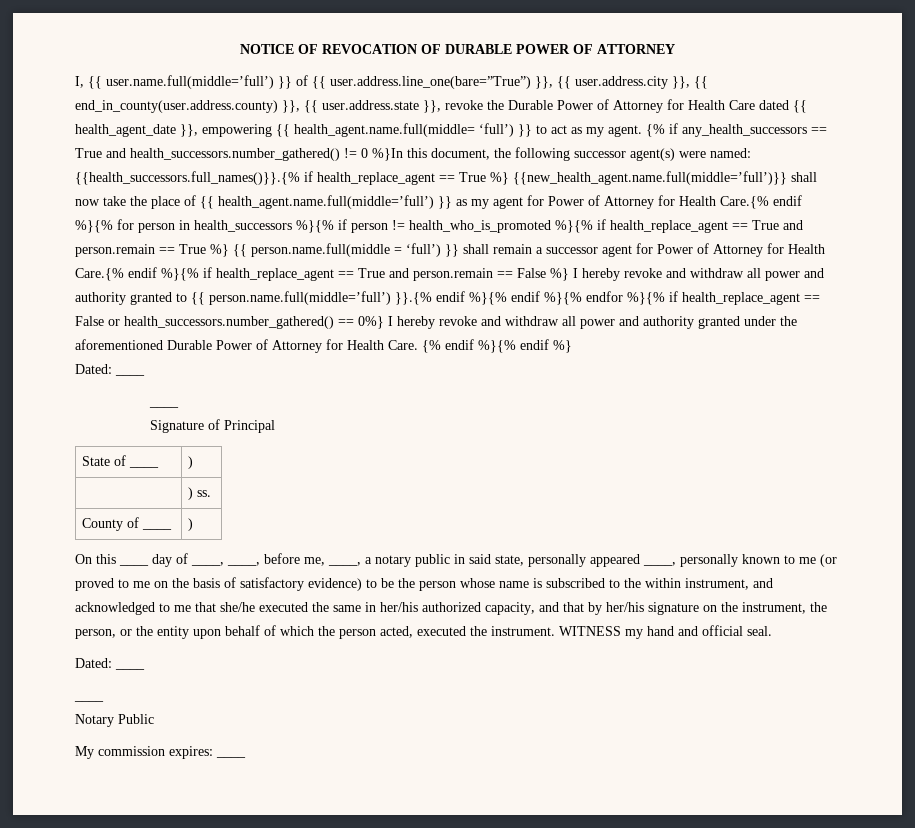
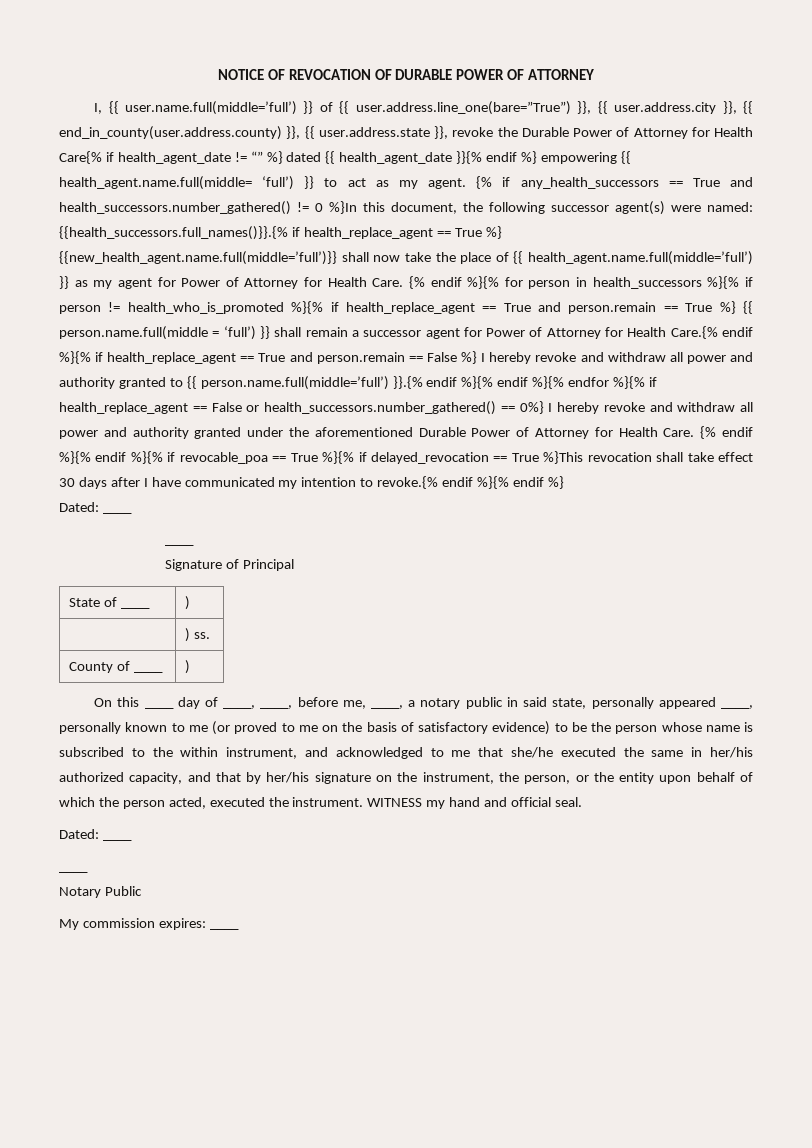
[729,100,807,113] [75,124,198,137] Care dated {{ health_agent_date }}, -> [59,151,538,164] Care{% if health_agent_date != “” %} dated {{ health_agent_date }}{% endif %}
[720,196,769,209] Care.{% -> [372,276,425,289] Care. {%
(549, 344) none -> [130,451,753,464] [59,476,544,489] %}{% if revocable_poa == True %}{% if delayed_revocation == True %}This revocation shall take effect 30 days after I have communicated my intention to revoke.{% endif %}{% endif

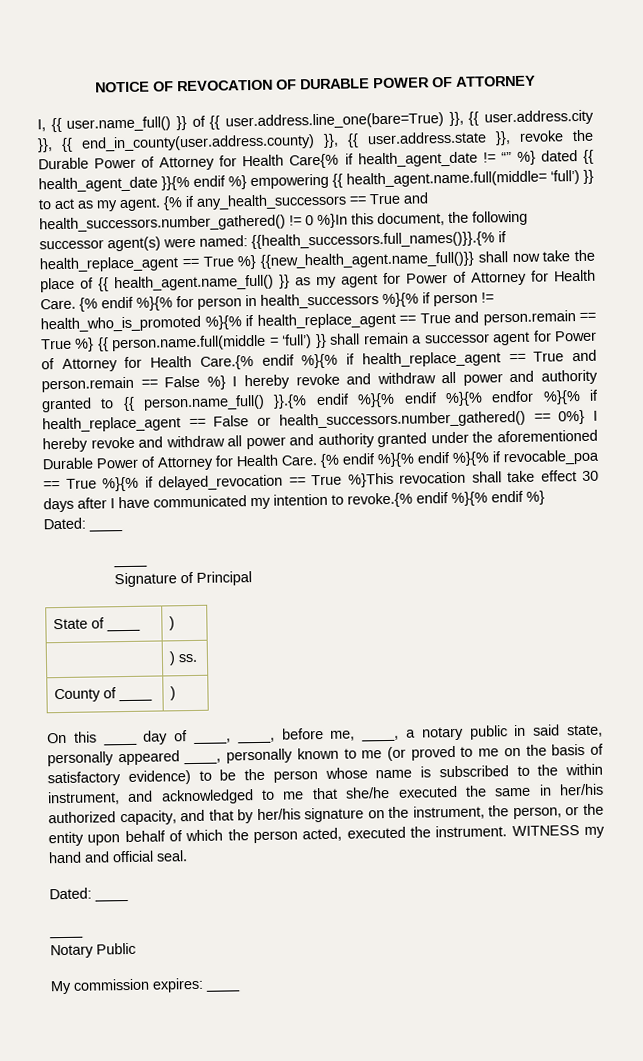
[124,101,297,115] user.name.full(middle=’full’) -> [66,116,172,132] user.name_full()
[355,101,571,115] user.address.line_one(bare=”True”) -> [224,112,444,130] user.address.line_one(bare=True)
[59,251,337,265] {{new_health_agent.name.full(middle=’full’)}} -> [260,251,474,269] {{new_health_agent.name_full()}}
[528,251,753,265] health_agent.name.full(middle=’full’) -> [114,274,274,292] health_agent.name_full()
[200,376,389,390] person.name.full(middle=’full’) -> [143,394,266,411] person.name_full()

